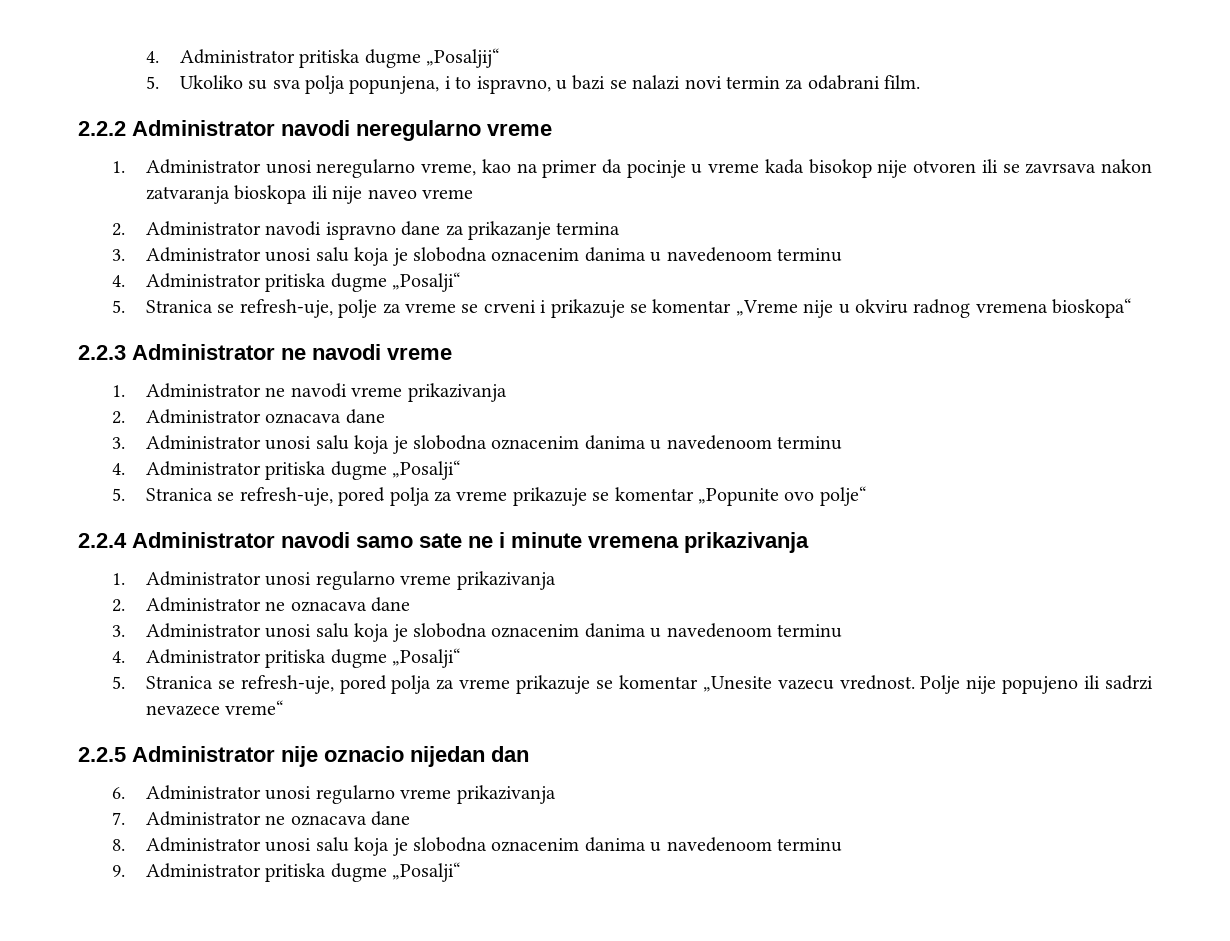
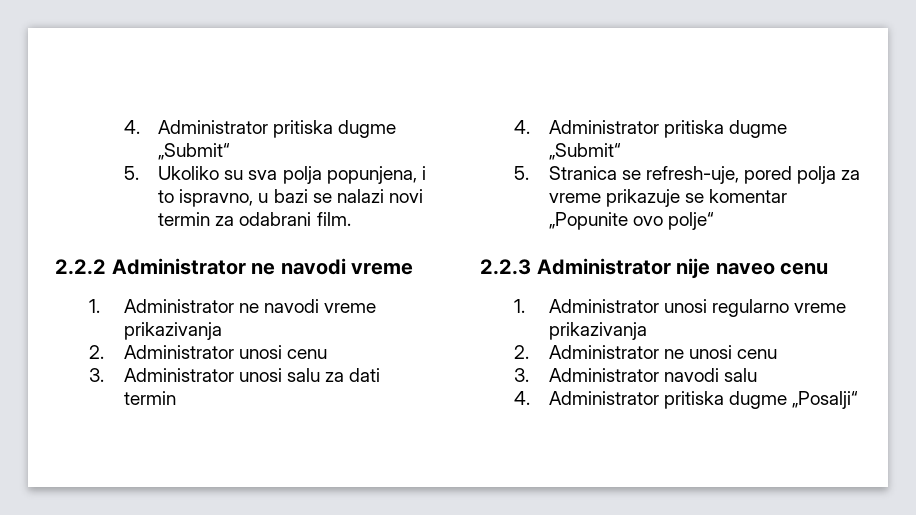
[145,48,501,68] 4. Administrator pritiska dugme „Posaljij“ -> [123,120,397,138] [158,143,231,160] 4. Administrator pritiska dugme „Submit“
[281,120,552,141] [111,159,1153,178] [145,185,473,204] [111,221,621,240] [111,247,842,266] [111,272,462,292] [111,298,1133,318] [78,344,275,360] navodi neregularno vreme // 1. Administrator unosi neregularno vreme, kao na primer da pocinje u vreme kada bisokop nije otvoren ili se zavrsava nakon zatvaranja bioskopa ili nije naveo vreme // 2. Administrator navodi ispravno dane za prikazanje termina // 3. Administrator unosi salu koja je slobodna oznacenim danima u navedenoom terminu // 4. Administrator pritiska dugme „Posalji“ // 5. Stranica se refresh-uje, polje za vreme se crveni i prikazuje se komentar „Vreme nije u okviru radnog vremena bioskopa“ // 2.2.3 Administrator -> (246, 266) none
[265,409,385,424] [111,435,842,454] [111,460,462,480] oznacava dane // 3. Administrator unosi salu koja je slobodna oznacenim danima u navedenoom terminu // 4. Administrator pritiska dugme „Posalji“ -> [238,345,328,359] [89,368,381,382] [123,391,176,405] [514,120,788,138] [548,143,621,160] unosi cenu // 3. Administrator unosi salu za dati termin // 4. Administrator pritiska dugme „Submit“
[78,532,809,553] 2.2.4 Administrator navodi samo sate ne i minute vremena prikazivanja -> [480,258,829,279] 2.2.3 Administrator nije naveo cenu
[290,597,411,612] [111,623,842,642] [111,648,462,668] [111,675,1153,694] [145,700,285,716] [78,746,529,767] [111,785,556,804] [111,811,411,826] [111,837,842,856] [111,862,462,882] oznacava dane // 3. Administrator unosi salu koja je slobodna oznacenim danima u navedenoom terminu // 4. Administrator pritiska dugme „Posalji“ // 5. Stranica se refresh-uje, pored polja za vreme prikazuje se komentar „Unesite vazecu vrednost. Polje nije popujeno ili sadrzi nevazece vreme“ // 2.2.5 Administrator nije oznacio nijedan dan // 6. Administrator unosi regularno vreme prikazivanja // 7. Administrator ne oznacava dane // 8. Administrator unosi salu koja je slobodna oznacenim danima u navedenoom terminu // 9. Administrator pritiska dugme „Posalji“ -> [689,345,778,359] [514,368,758,382] [514,391,859,409] unosi cenu // 3. Administrator navodi salu // 4. Administrator pritiska dugme „Posalji“

